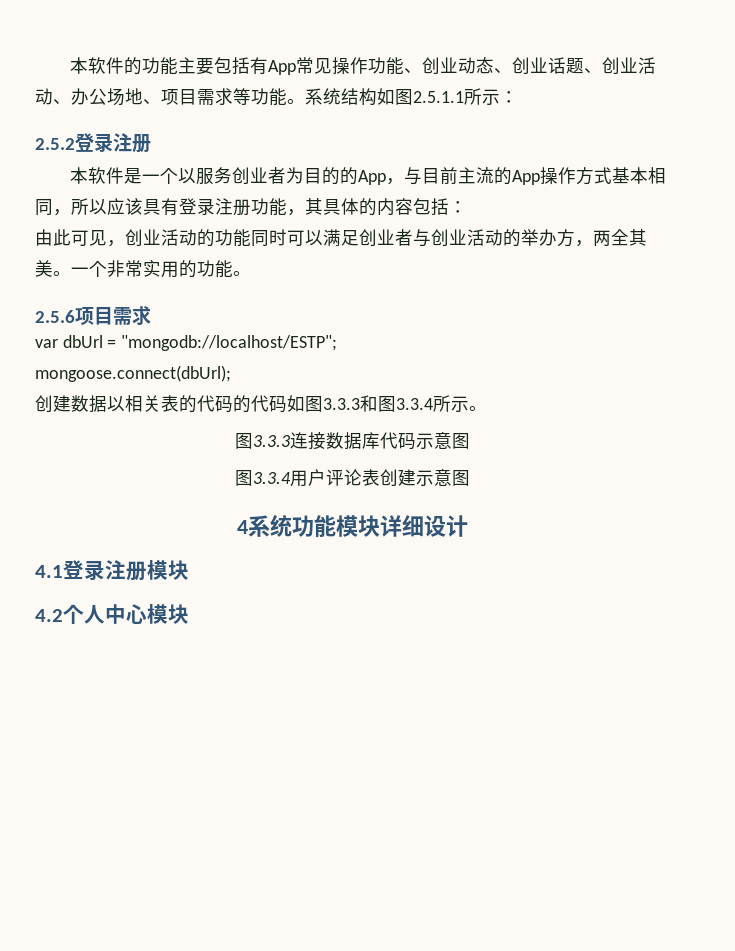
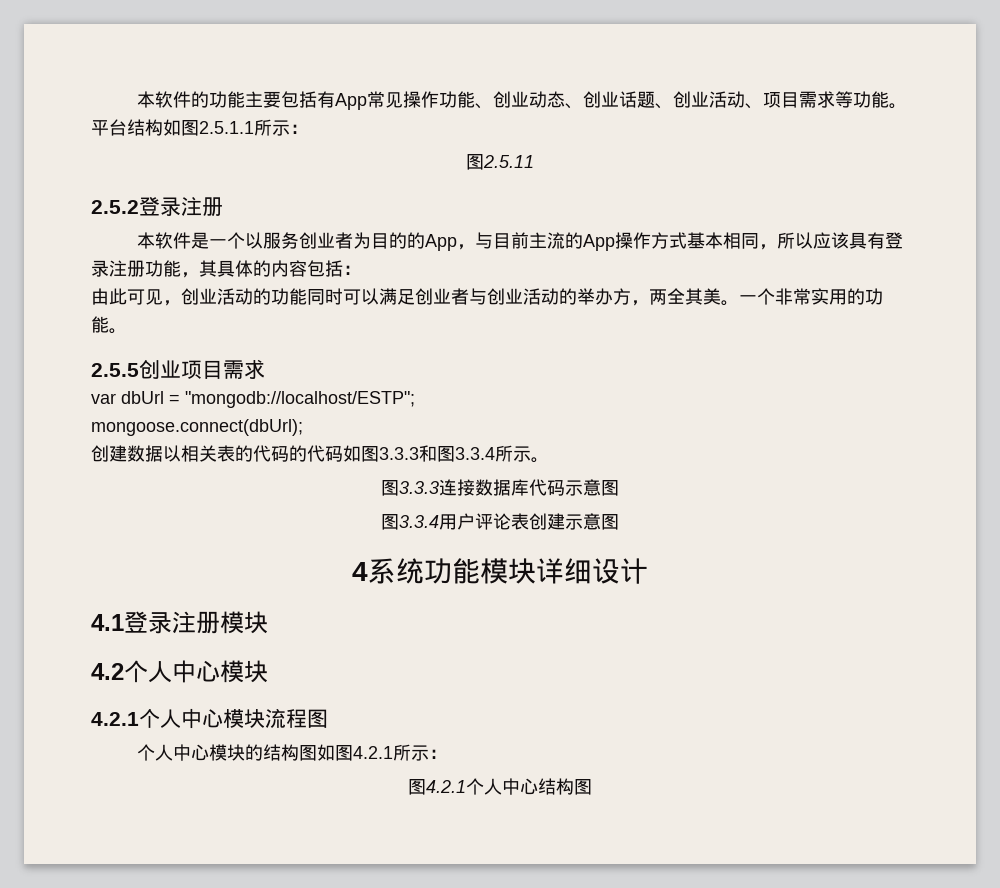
[71,88,161,106] 办公场地、 -> (763, 106) none
[305,88,341,105] 系统 -> [91,119,127,136] 平台
(518, 97) none -> [466,154,534,170] // 图2.5.11
[35,310,75,323] 2.5.6 -> [91,359,181,379] 2.5.5创业
(189, 614) none -> [91,708,328,729] [136,744,447,761] [408,778,592,795] // 4.2.1个人中心模块流程图 // 个人中心模块的结构图如图4.2.1所示： // 图4.2.1个人中心结构图

